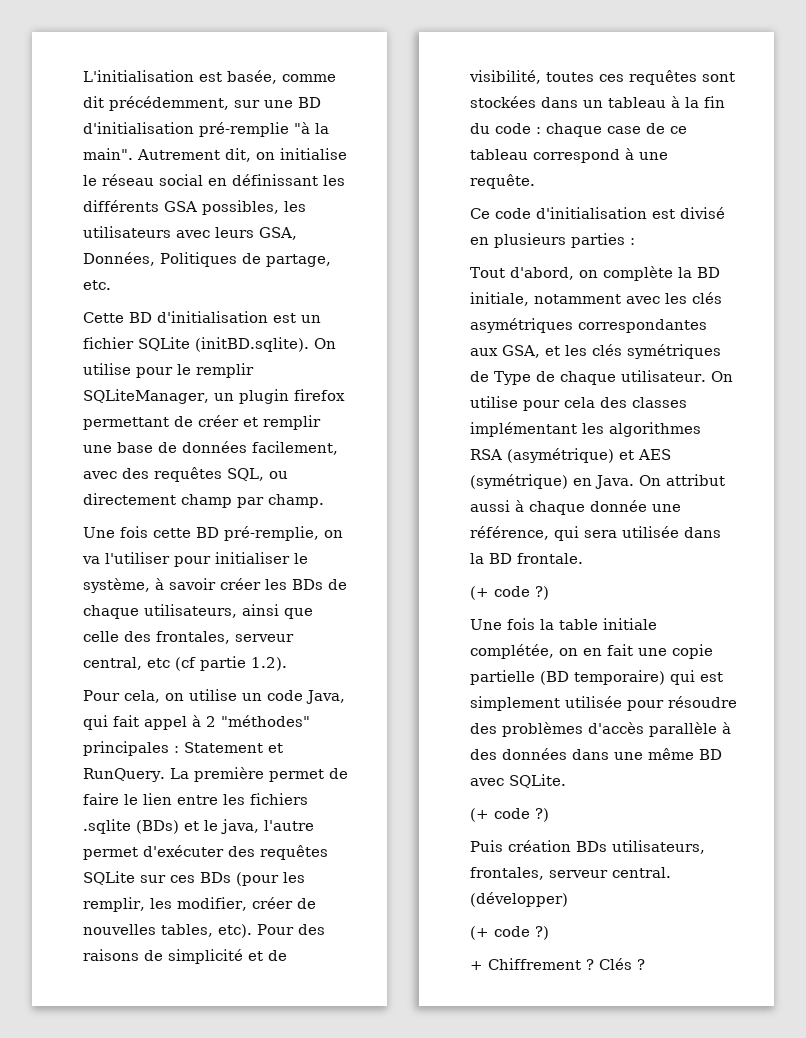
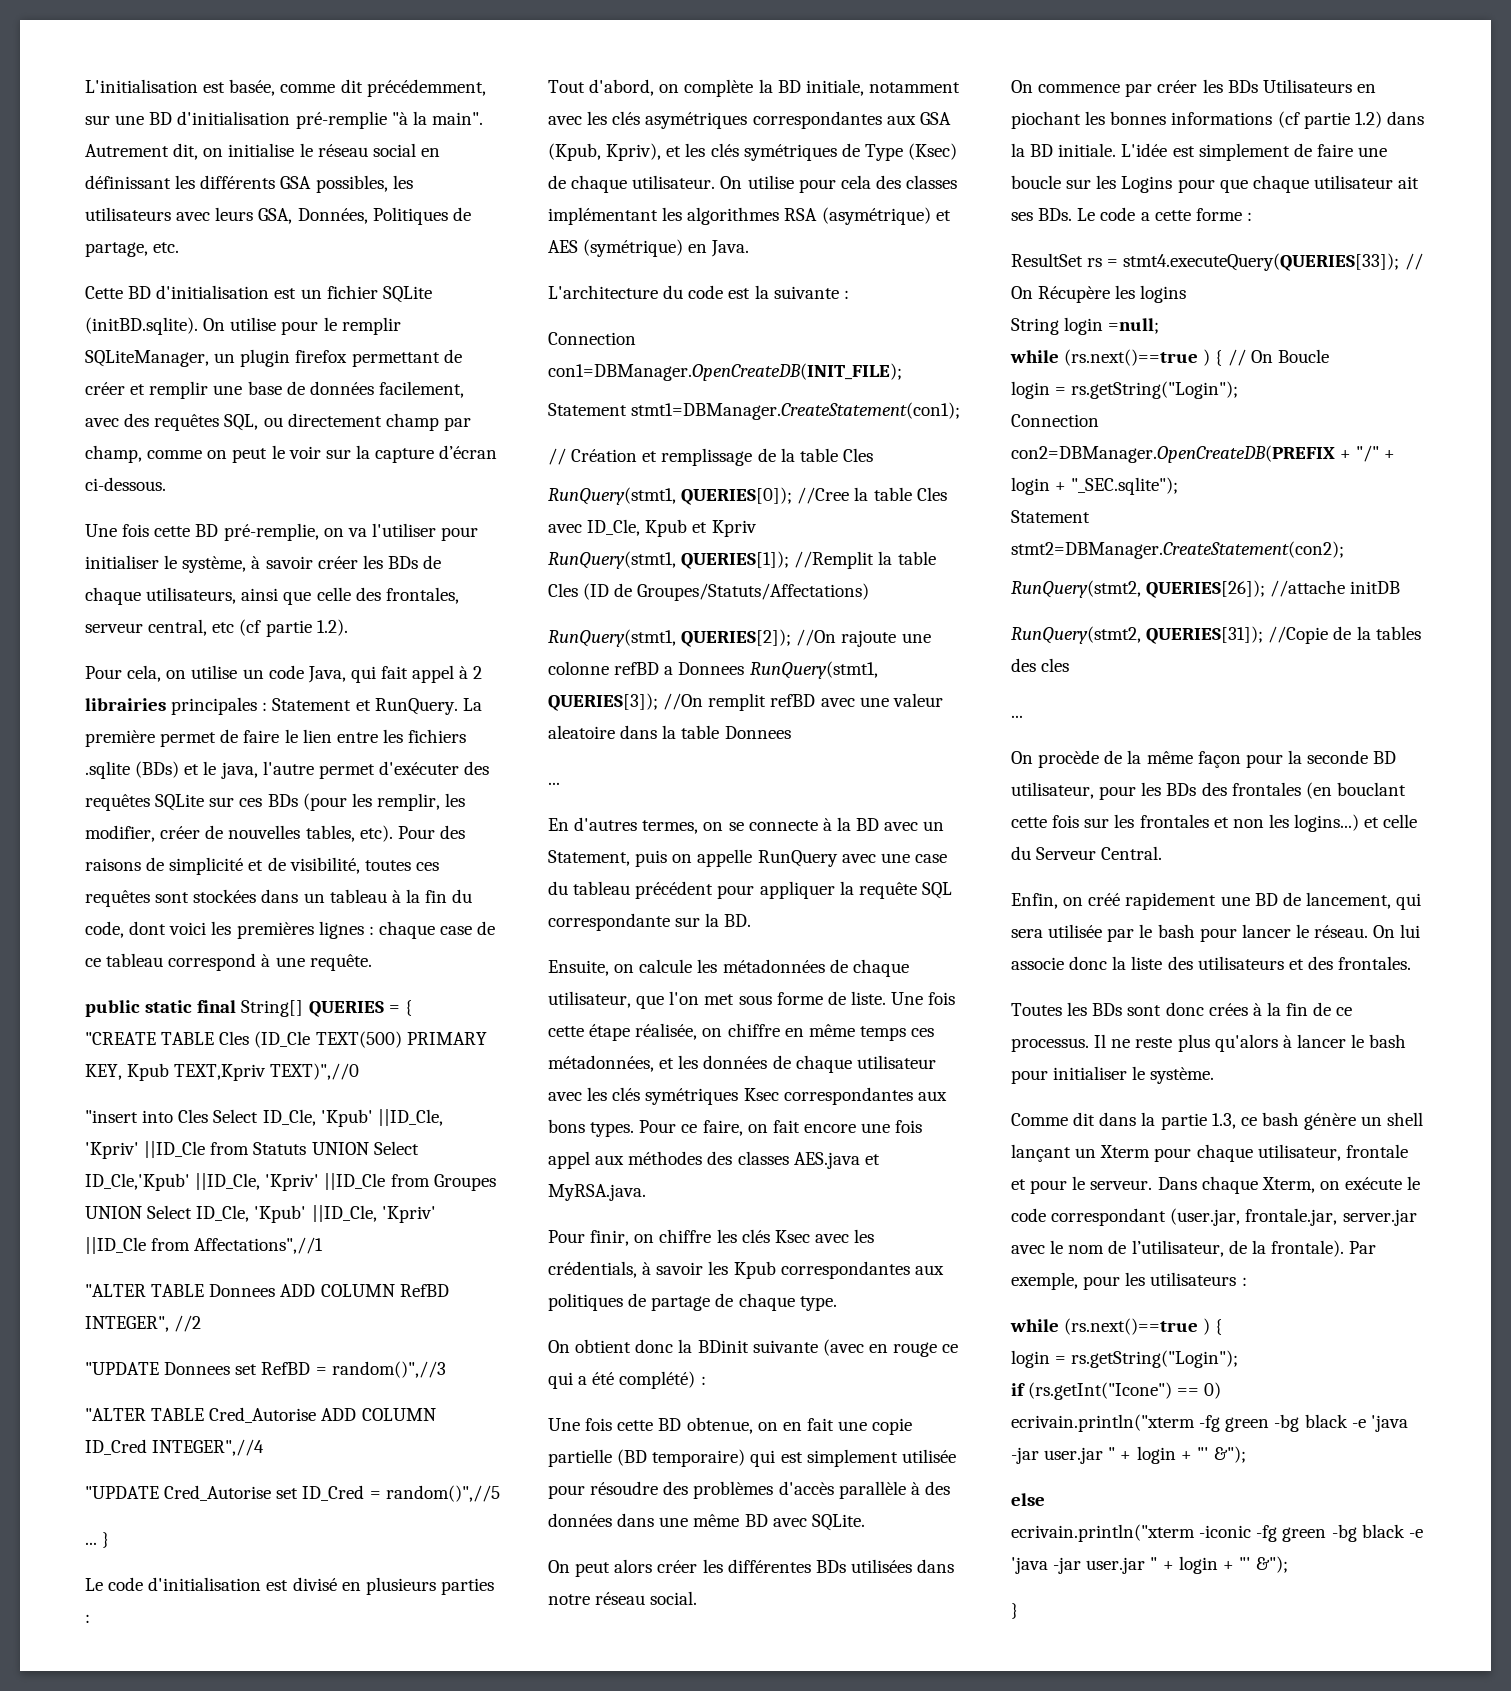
[268,494,324,508] champ. -> [85,445,498,463] [85,477,166,491] champ, comme on peut le voir sur la capture d’écran ci-dessous.
[221,715,310,727] "méthodes" -> [85,698,166,711] librairies
[495,123,531,134] code -> [85,921,364,939] code, dont voici les premières lignes
[470,208,490,219] Ce -> [85,1000,412,1017] [85,1031,487,1048] [85,1063,360,1081] [85,1109,443,1127] [85,1141,419,1159] [85,1173,496,1191] [85,1205,436,1223] [85,1237,324,1254] [85,1284,449,1297] [85,1315,202,1332] [85,1361,446,1378] [85,1407,436,1423] [85,1439,265,1456] [85,1485,500,1502] [85,1532,110,1548] [85,1578,103,1591] public static final String[] QUERIES = { // "CREATE TABLE Cles (ID_Cle TEXT(500) PRIMARY KEY, Kpub TEXT,Kpriv TEXT)",//0 // "insert into Cles Select ID_Cle, 'Kpub' ||ID_Cle, 'Kpriv' ||ID_Cle from Statuts UNION Select ID_Cle,'Kpub' ||ID_Cle, 'Kpriv' ||ID_Cle from Groupes UNION Select ID_Cle, 'Kpub' ||ID_Cle, 'Kpriv' ||ID_Cle from Affectations",//1 // "ALTER TABLE Donnees ADD COLUMN RefBD INTEGER", //2 // "UPDATE Donnees set RefBD = random()",//3 // "ALTER TABLE Cred_Autorise ADD COLUMN ID_Cred INTEGER",//4 // "UPDATE Cred_Autorise set ID_Cred = random()",//5 // ... } // Le
[502,345,540,358] GSA, -> [919,112,951,125] [548,143,662,161] GSA (Kpub, Kpriv),
(531, 378) none -> [908,143,958,160] (Ksec)
[639,474,725,486] [470,500,681,515] [470,526,721,541] [470,553,583,564] [470,586,549,600] [470,618,657,630] [470,644,554,659] On attribut aussi à chaque donnée une référence, qui sera utilisée dans la BD frontale. // (+ code ?) // Une fois la table initiale complétée, -> [548,285,849,299] [548,332,636,345] [548,363,902,381] [548,402,961,420] [548,448,873,466] [548,487,947,505] [548,519,757,537] [548,551,936,569] [548,583,870,601] [548,629,931,647] [548,661,878,679] [548,693,943,711] [548,725,791,739] [548,782,560,785] [548,817,945,834] [548,849,947,867] [548,881,952,899] [548,913,752,931] [548,959,909,977] [548,991,956,1009] [548,1023,935,1041] [548,1055,936,1073] [548,1087,947,1105] [548,1119,923,1137] [548,1151,880,1169] [548,1184,646,1201] [548,1229,875,1246] [548,1261,944,1279] [548,1293,837,1311] [548,1339,959,1357] [548,1371,706,1389] [548,1417,753,1434] // L'architecture du code est la suivante : // Connection con1=DBManager.OpenCreateDB(INIT_FILE); // Statement stmt1=DBManager.CreateStatement(con1); // // Création et remplissage de la table Cles // RunQuery(stmt1, QUERIES[0]); //Cree la table Cles avec ID_Cle, Kpub et Kpriv // RunQuery(stmt1, QUERIES[1]); //Remplit la table Cles (ID de Groupes/Statuts/Affectations) // RunQuery(stmt1, QUERIES[2]); //On rajoute une colonne refBD a Donnees RunQuery(stmt1, QUERIES[3]); //On remplit refBD avec une valeur aleatoire dans la table Donnees // ... // En d'autres termes, on se connecte à la BD avec un Statement, puis on appelle RunQuery avec une case du tableau précédent pour appliquer la requête SQL correspondante sur la BD. // Ensuite, on calcule les métadonnées de chaque utilisateur, que l'on met sous forme de liste. Une fois cette étape réalisée, on chiffre en même temps ces métadonnées, et les données de chaque utilisateur avec les clés symétriques Ksec correspondantes aux bons types. Pour ce faire, on fait encore une fois appel aux méthodes des classes AES.java et MyRSA.java. // Pour finir, on chiffre les clés Ksec avec les crédentials, à savoir les Kpub correspondantes aux politiques de partage de chaque type. // On obtient donc la BDinit suivante (avec en rouge ce qui a été complété) : // Une fois cette BD obtenue,
[470,808,549,822] [470,840,705,854] [470,867,671,880] [470,892,568,907] [470,926,549,940] [470,958,645,970] (+ code ?) // Puis création BDs utilisateurs, frontales, serveur central. (développer) // (+ code ?) // + Chiffrement ? Clés ? -> [548,1559,955,1577] [548,1591,698,1605] [1011,79,1376,97] [1011,111,1424,129] [1011,143,1388,161] [1011,175,1420,193] [1011,207,1252,221] [1011,253,1423,271] [1011,285,1187,303] [1011,317,1160,335] [1010,349,1329,366] [1011,381,1239,399] [1011,414,1099,427] [1011,445,1396,463] [1011,477,1179,495] [1011,510,1090,523] [1011,541,1344,559] [1011,580,1401,598] [1011,626,1421,644] [1011,658,1070,672] [1011,715,1023,718] [1011,750,1397,768] [1011,782,1406,800] [1011,814,1418,832] [1011,846,1163,860] [1011,892,1422,910] [1011,924,1421,942] [1011,956,1412,970] [1011,1002,1353,1016] [1011,1034,1407,1052] [1011,1066,1215,1084] [1011,1112,1424,1130] [1011,1144,1408,1162] [1011,1176,1421,1194] [1011,1208,1417,1226] [1011,1240,1377,1257] [1011,1272,1247,1290] [1010,1318,1223,1335] [1011,1350,1239,1368] [1011,1382,1222,1400] [1011,1414,1408,1432] [1011,1446,1246,1464] [1011,1493,1045,1506] [1011,1524,1423,1542] [1011,1556,1289,1574] [1011,1603,1018,1619] On peut alors créer les différentes BDs utilisées dans notre réseau social. // On commence par créer les BDs Utilisateurs en piochant les bonnes informations (cf partie 1.2) dans la BD initiale. L'idée est simplement de faire une boucle sur les Logins pour que chaque utilisateur ait ses BDs. Le code a cette forme : // ResultSet rs = stmt4.executeQuery(QUERIES[33]); // On Récupère les logins // String login =null; // while (rs.next()==true ) { // On Boucle // login = rs.getString("Login"); // Connection con2=DBManager.OpenCreateDB(PREFIX + "/" + login + "_SEC.sqlite"); // Statement stmt2=DBManager.CreateStatement(con2); // RunQuery(stmt2, QUERIES[26]); //attache initDB // RunQuery(stmt2, QUERIES[31]); //Copie de la tables des cles // ... // On procède de la même façon pour la seconde BD utilisateur, pour les BDs des frontales (en bouclant cette fois sur les frontales et non les logins...) et celle du Serveur Central. // Enfin, on créé rapidement une BD de lancement, qui sera utilisée par le bash pour lancer le réseau. On lui associe donc la liste des utilisateurs et des frontales. // Toutes les BDs sont donc crées à la fin de ce processus. Il ne reste plus qu'alors à lancer le bash pour initialiser le système. // Comme dit dans la partie 1.3, ce bash génère un shell lançant un Xterm pour chaque utilisateur, frontale et pour le serveur. Dans chaque Xterm, on exécute le code correspondant (user.jar, frontale.jar, server.jar avec le nom de l’utilisateur, de la frontale). Par exemple, pour les utilisateurs : // while (rs.next()==true ) { // login = rs.getString("Login"); // if (rs.getInt("Icone") == 0) // ecrivain.println("xterm -fg green -bg black -e 'java -jar user.jar " + login + "' &"); // else // ecrivain.println("xterm -iconic -fg green -bg black -e 'java -jar user.jar " + login + "' &"); // }

